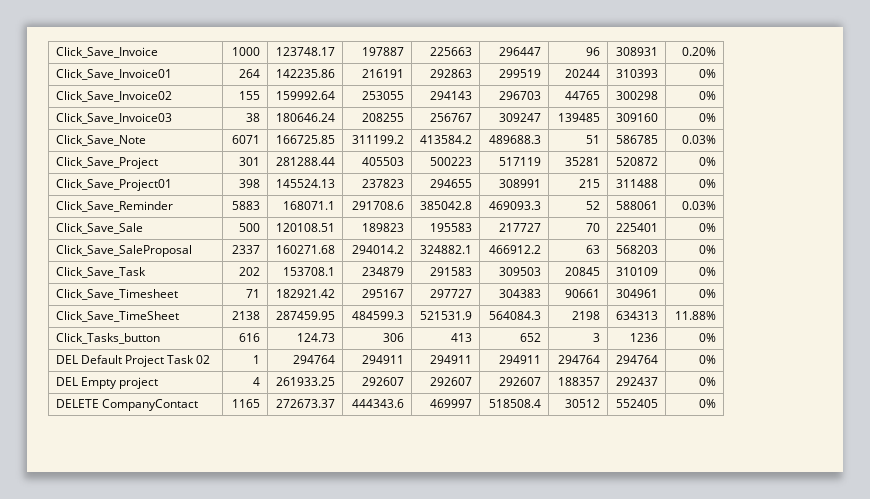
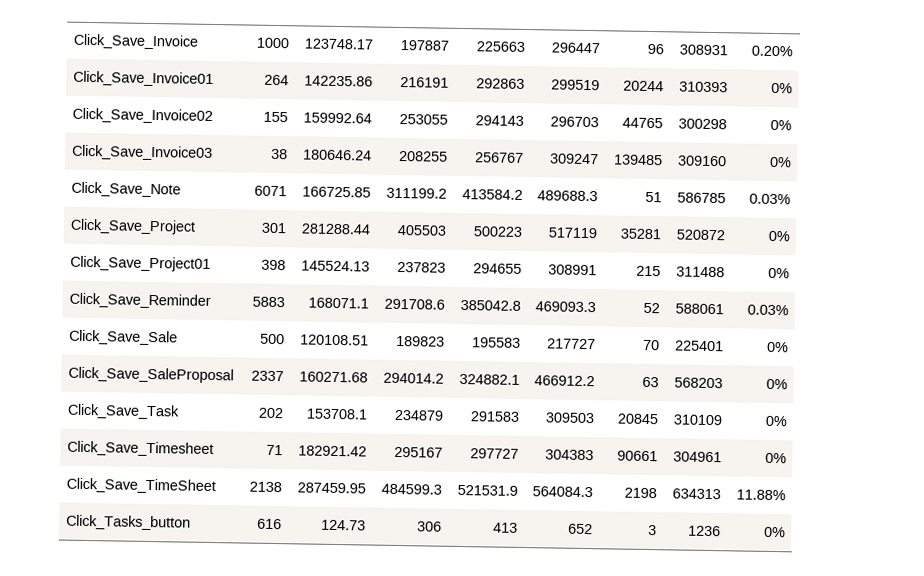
[55,355,211,367] [253,355,261,364] [293,355,336,364] [362,355,405,364] [430,355,473,364] [499,355,542,364] [558,355,601,364] [616,355,659,364] [699,355,717,364] [55,377,158,389] [253,377,261,386] [276,377,336,386] [362,377,405,386] [430,377,473,386] [499,377,542,386] [558,377,601,386] [616,377,659,386] [699,377,717,386] [55,399,198,411] [232,399,261,408] [276,399,336,408] [352,399,405,408] [430,399,473,408] [489,399,542,408] [565,399,601,408] [616,399,659,408] [699,399,717,408] // DEL Default Project Task 02 | 1 | 294764 | 294911 | 294911 | 294911 | 294764 | 294764 | 0% // DEL Empty project | 4 | 261933.25 | 292607 | 292607 | 292607 | 188357 | 292437 | 0% // DELETE CompanyContact | 1165 | 272673.37 | 444343.6 | 469997 | 518508.4 | 30512 | 552405 | 0% -> (786, 532) none

